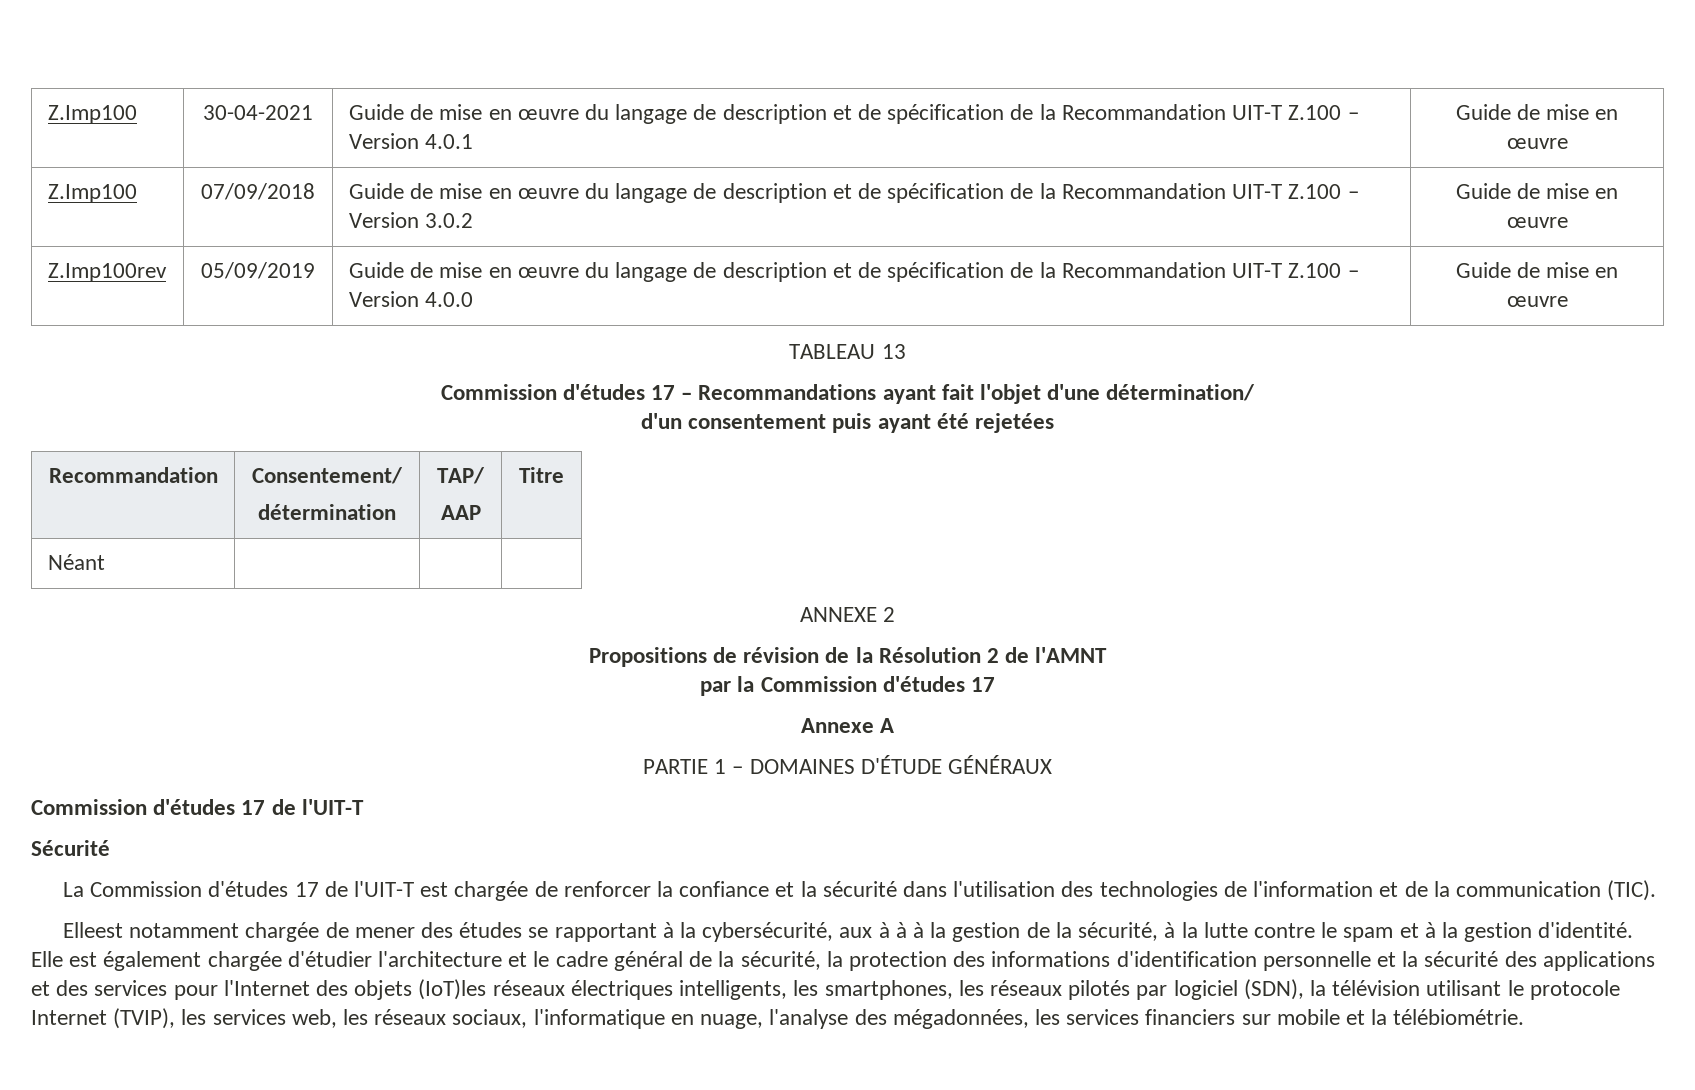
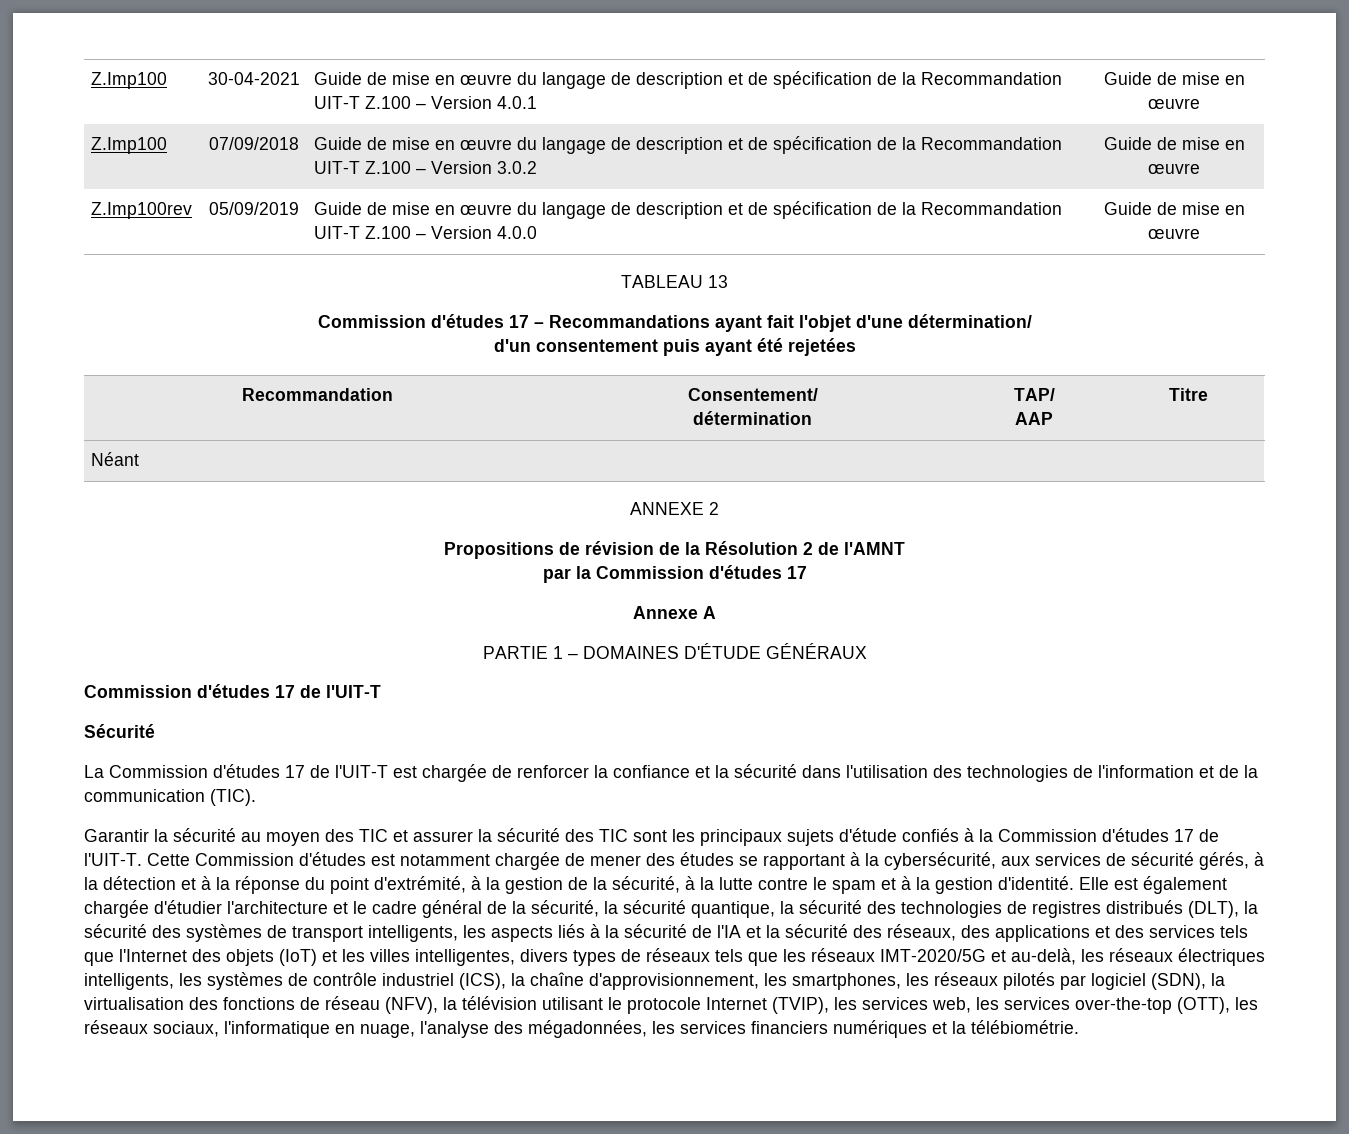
[62,922,123,938] Elleest -> [84,828,1219,846] [84,852,395,866] Garantir la sécurité au moyen des TIC et assurer la sécurité des TIC sont les principaux sujets d'étude confiés à la Commission d'études 17 de l'UIT-T. Cette Commission d'études est
[878,922,907,938] à à -> [1035,852,1264,870] [84,876,466,894] services de sécurité gérés, à la détection et à la réponse du point d'extrémité,
[848,951,1371,971] protection des informations d'identification personnelle -> [623,900,1258,918] [84,924,741,942] sécurité quantique, la sécurité des technologies de registres distribués (DLT), la sécurité des systèmes de transport intelligents, les aspects liés à la sécurité de l'IA
(1537, 959) none -> [887,924,990,941] réseaux, des
[173,985,218,1000] pour -> [1220,925,1248,938] [84,952,114,966] tels que
[418,979,788,1000] (IoT)les réseaux électriques intelligents, -> [279,948,1265,966] [84,972,759,990] (IoT) et les villes intelligentes, divers types de réseaux tels que les réseaux IMT-2020/5G et au-delà, les réseaux électriques intelligents, les systèmes de contrôle industriel (ICS), la chaîne d'approvisionnement,
(1326, 988) none -> [84,996,457,1014] virtualisation des fonctions de réseau (NFV), la
(369, 1017) none -> [1004,997,1258,1014] services over-the-top (OTT), les
[1241,1009,1340,1025] sur mobile -> [833,1020,927,1038] numériques

